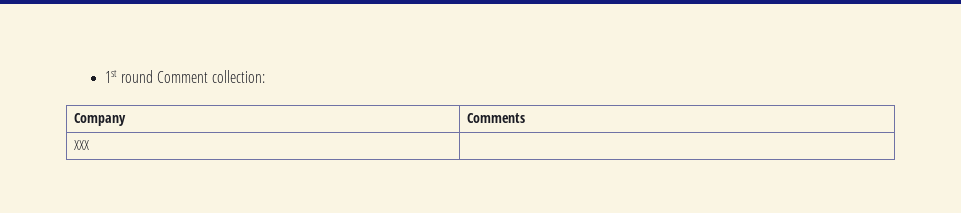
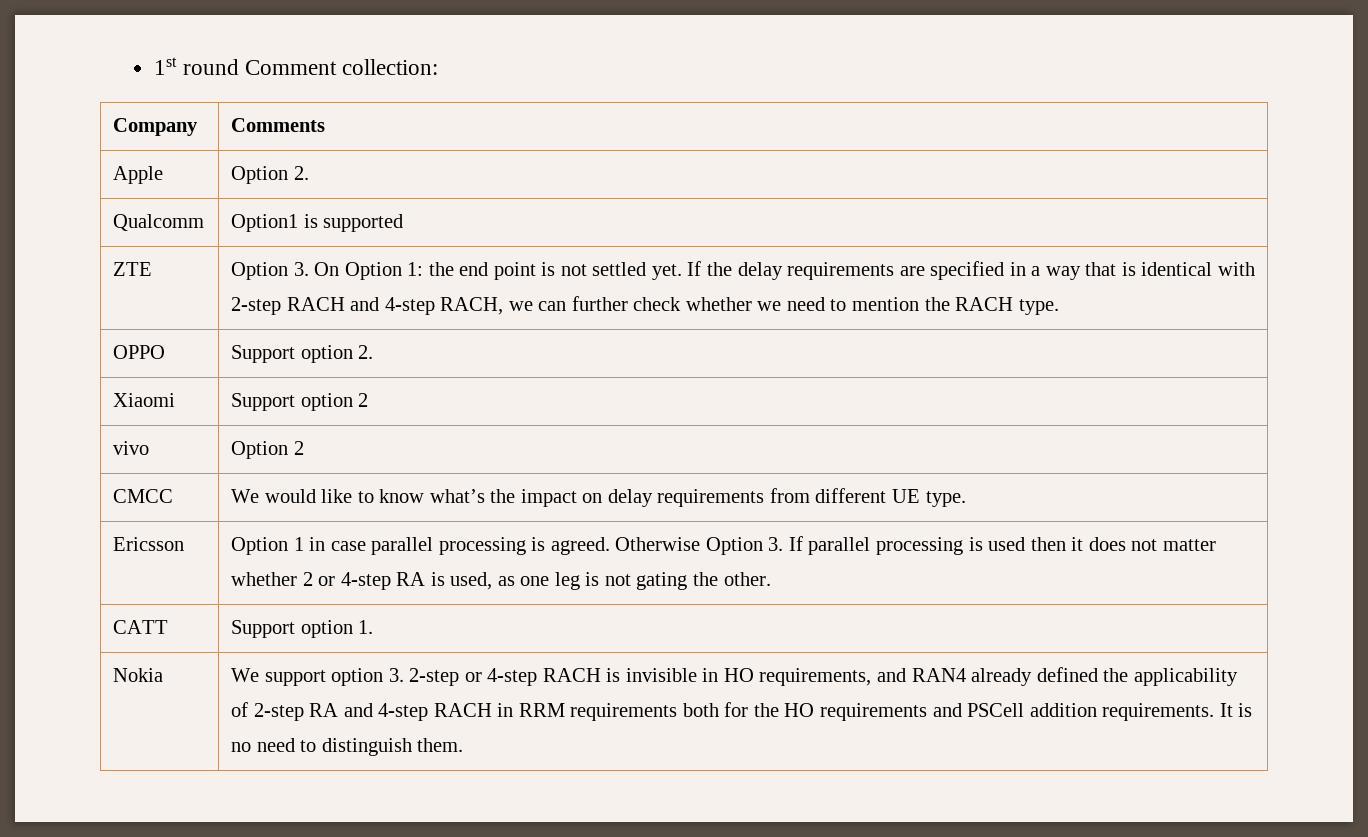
[73,140,89,150] XXX | -> [113,166,164,184] [231,166,309,184] [113,214,205,231] [231,214,404,232] [113,262,153,276] [231,261,1255,280] [231,296,1059,315] [113,345,166,359] [231,345,374,363] [113,393,176,407] [231,393,369,411] [113,441,150,455] [231,441,304,459] [113,489,174,503] [231,488,966,507] [113,537,185,551] [231,536,1216,555] [231,572,771,590] [113,620,169,634] [231,620,374,638] [113,668,164,682] [231,667,1238,686] [231,702,1253,721] [231,738,464,756] Apple | Option 2. // Qualcomm | Option1 is supported // ZTE | Option 3. On Option 1: the end point is not settled yet. If the delay requirements are specified in a way that is identical with 2-step RACH and 4-step RACH, we can further check whether we need to mention the RACH type. // OPPO | Support option 2. // Xiaomi | Support option 2 // vivo | Option 2 // CMCC | We would like to know what’s the impact on delay requirements from different UE type. // Ericsson | Option 1 in case parallel processing is agreed. Otherwise Option 3. If parallel processing is used then it does not matter whether 2 or 4-step RA is used, as one leg is not gating the other. // CATT | Support option 1. // Nokia | We support option 3. 2-step or 4-step RACH is invisible in HO requirements, and RAN4 already defined the applicability of 2-step RA and 4-step RACH in RRM requirements both for the HO requirements and PSCell addition requirements. It is no need to distinguish them.

